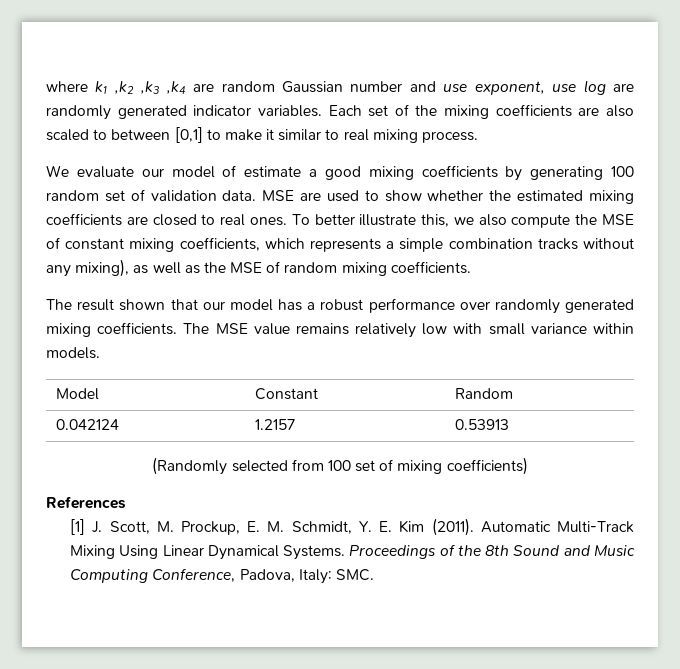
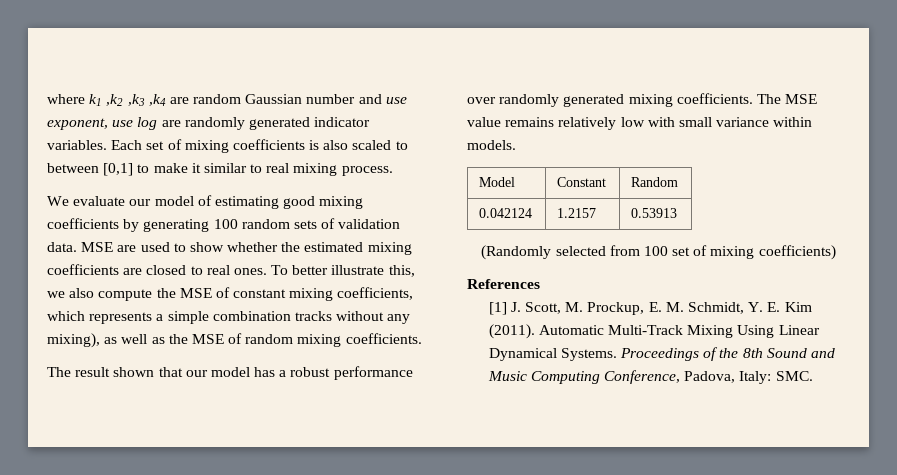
[415,104,600,119] the mixing coefficients are -> [184,139,320,153] mixing coefficients is
[244,166,317,178] estimate a -> [214,196,279,209] estimating
[104,190,125,202] set -> [293,220,317,229] sets

